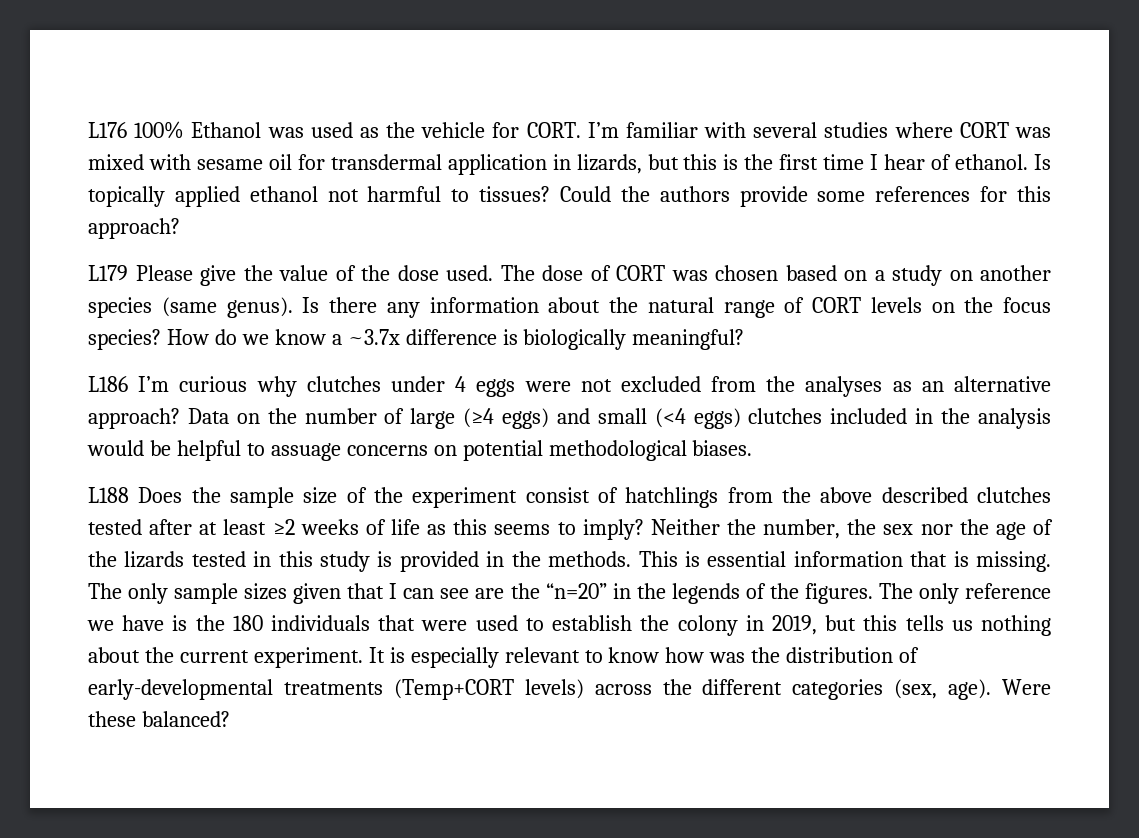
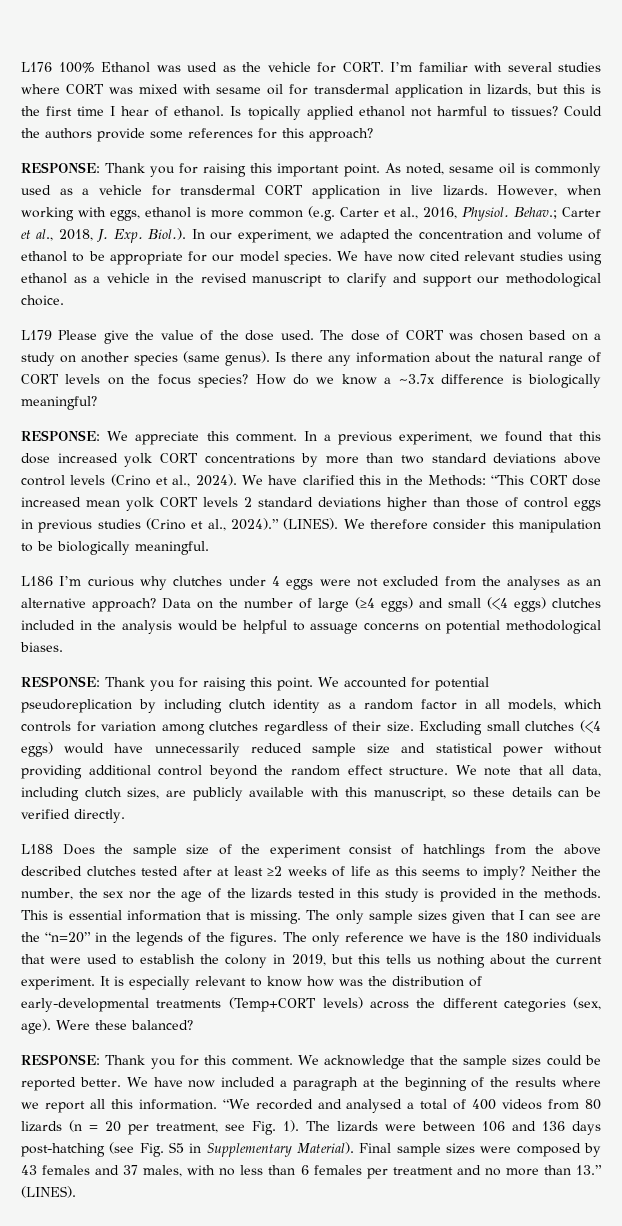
(180, 228) none -> [21,162,602,177] [21,185,602,199] [21,206,601,221] [21,228,601,243] [21,251,602,265] [21,273,602,287] [21,295,64,306] // RESPONSE: Thank you for raising this important point. As noted, sesame oil is commonly used as a vehicle for transdermal CORT application in live lizards. However, when working with eggs, ethanol is more common (e.g. Carter et al., 2016, Physiol. Behav.; Carter et al., 2018, J. Exp. Biol.). In our experiment, we adapted the concentration and volume of ethanol to be appropriate for our model species. We have now cited relevant studies using ethanol as a vehicle in the revised manuscript to clarify and support our methodological choice.
(745, 339) none -> [21,430,601,445] [21,453,601,467] [21,474,601,487] [21,497,601,511] [21,518,601,533] [21,541,209,555] // RESPONSE: We appreciate this comment. In a previous experiment, we found that this dose increased yolk CORT concentrations by more than two standard deviations above control levels (Crino et al., 2024). We have clarified this in the Methods: “This CORT dose increased mean yolk CORT levels 2 standard deviations higher than those of control eggs in previous studies (Crino et al., 2024).” (LINES). We therefore consider this manipulation to be biologically meaningful.
(753, 448) none -> [21,676,489,691] [21,699,602,713] [21,720,601,735] [21,742,602,757] [21,765,601,779] [21,787,601,801] [21,809,125,823] // RESPONSE: Thank you for raising this point. We accounted for potential pseudoreplication by including clutch identity as a random factor in all models, which controls for variation among clutches regardless of their size. Excluding small clutches (<4 eggs) would have unnecessarily reduced sample size and statistical power without providing additional control beyond the random effect structure. We note that all data, including clutch sizes, are publicly available with this manuscript, so these details can be verified directly.
(230, 719) none -> [21,1054,601,1069] [21,1077,601,1091] [21,1099,601,1113] [21,1120,601,1135] [21,1142,601,1157] [21,1165,602,1179] [21,1186,76,1198] // RESPONSE: Thank you for this comment. We acknowledge that the sample sizes could be reported better. We have now included a paragraph at the beginning of the results where we report all this information. “We recorded and analysed a total of 400 videos from 80 lizards (n = 20 per treatment, see Fig. 1). The lizards were between 106 and 136 days post-hatching (see Fig. S5 in Supplementary Material). Final sample sizes were composed by 43 females and 37 males, with no less than 6 females per treatment and no more than 13.” (LINES).

